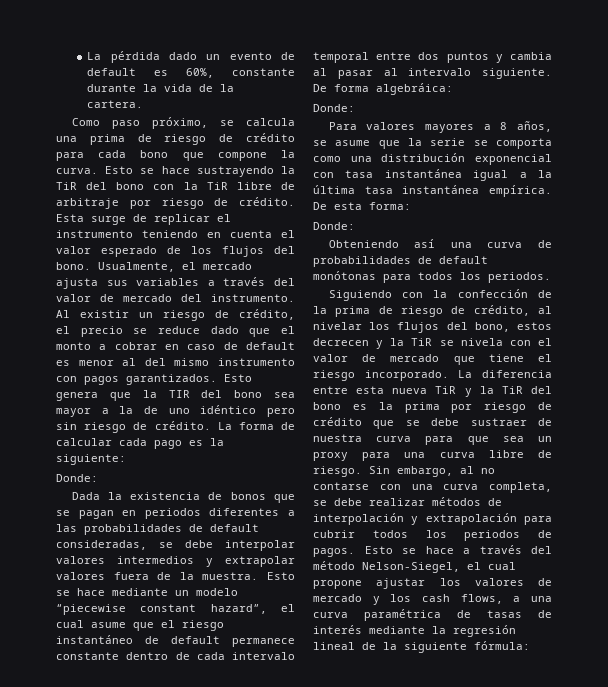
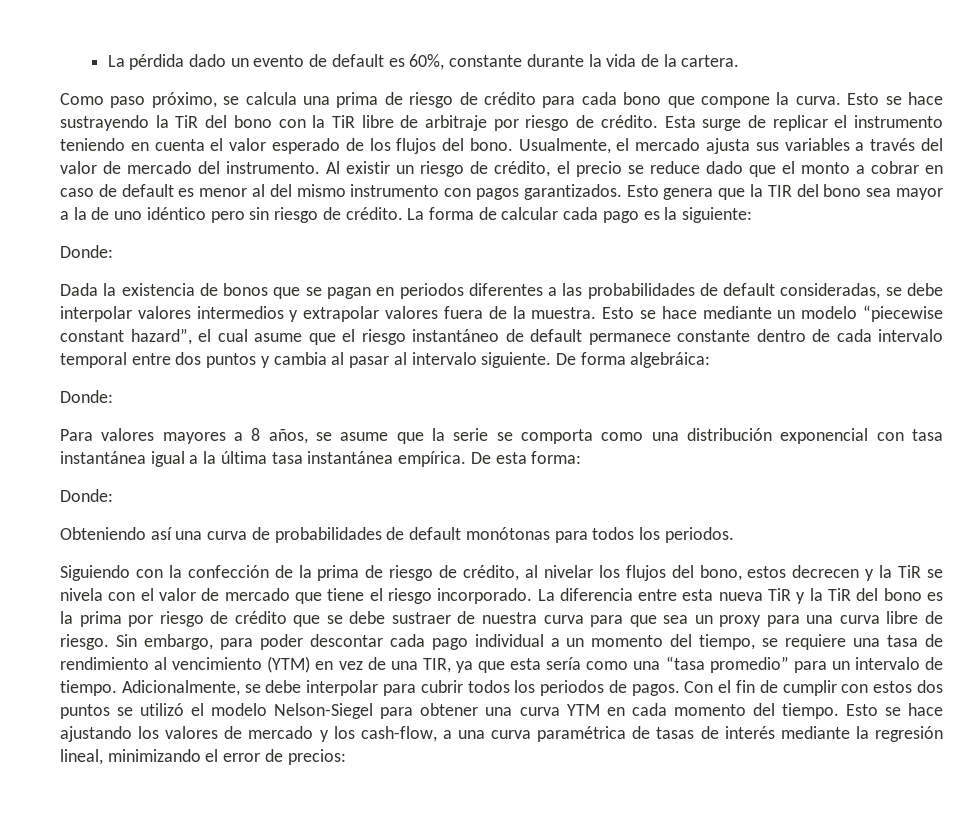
[460,466,495,474] [313,482,552,493] [313,497,502,506] [313,513,517,525] al no contarse con una curva completa, se debe realizar métodos de interpolación y extrapolación -> [219,634,944,650] [60,656,944,673] [60,680,379,696] para poder descontar cada pago individual a un momento del tiempo, se requiere una tasa de rendimiento al vencimiento (YTM) en vez de una TIR, ya que esta sería como una “tasa promedio” para un intervalo de tiempo. Adicionalmente, se debe interpolar
[364,545,552,554] [313,561,516,573] [313,578,426,589] Esto se hace a través del método Nelson-Siegel, el cual propone ajustar -> [684,680,943,696] [60,703,943,719] [60,726,132,742] Con el fin de cumplir con estos dos puntos se utilizó el modelo Nelson-Siegel para obtener una curva YTM en cada momento del tiempo. Esto se hace ajustando
[422,594,503,604] cash flows, -> [360,726,437,742] cash-flow,
[313,641,530,653] lineal de la siguiente fórmula: -> [60,749,346,765] lineal, minimizando el error de precios:

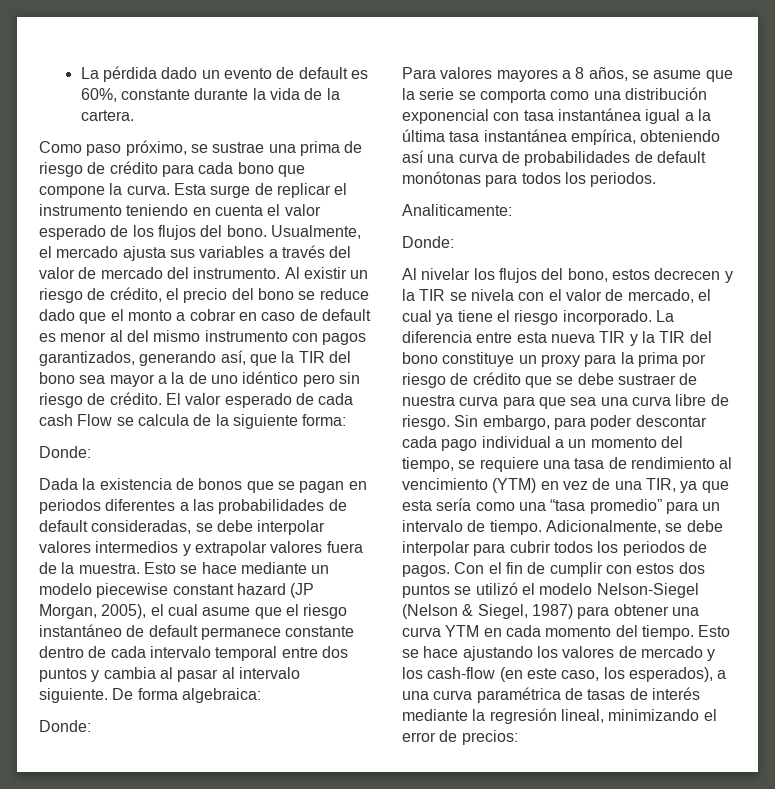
[245,92,297,105] calcula -> [212,142,265,153] sustrae
[847,92,943,105] [60,115,658,131] Esto se hace sustrayendo la TiR del bono con la TiR libre de arbitraje por riesgo de crédito. -> (170, 190) none
(622, 169) none -> [231,288,294,300] del bono
[523,184,714,200] garantizados. Esto genera -> [39,350,246,366] garantizados, generando así,
[407,207,753,223] La forma de calcular cada pago es la siguiente: -> [165,393,354,408] [39,414,347,429] El valor esperado de cada cash Flow se calcula de la siguiente forma:
[863,305,943,322] [60,328,192,345] “piecewise constant hazard”, -> [96,583,315,598] [39,604,147,619] piecewise constant hazard (JP Morgan, 2005),
[630,352,711,368] algebráica: -> [181,688,261,703] algebraica:
[398,451,582,467] [60,489,113,502] [60,527,146,540] empírica. De esta forma: // Donde: // Obteniendo -> [570,129,721,145] empírica, obteniendo
[60,565,539,581] Siguiendo con la confección de la prima de riesgo de crédito, al -> [402,204,512,216] [402,236,454,248] [402,268,417,280] Analiticamente: // Donde: // Al
[898,565,922,578] TiR -> [419,289,446,301] TIR
[224,588,322,604] mercado que -> [627,289,711,303] [402,310,454,325] mercado, el cual ya
[768,588,944,604] TiR y la TiR del bono es -> [599,331,712,346] [402,352,617,367] TIR y la TIR del bono constituye un proxy para
[694,615,800,627] un proxy para -> (597, 401) none
(374, 711) none -> [402,604,573,619] (Nelson & Siegel, 1987)
[360,726,437,742] cash-flow, -> [427,667,713,682] cash-flow (en este caso, los esperados),

